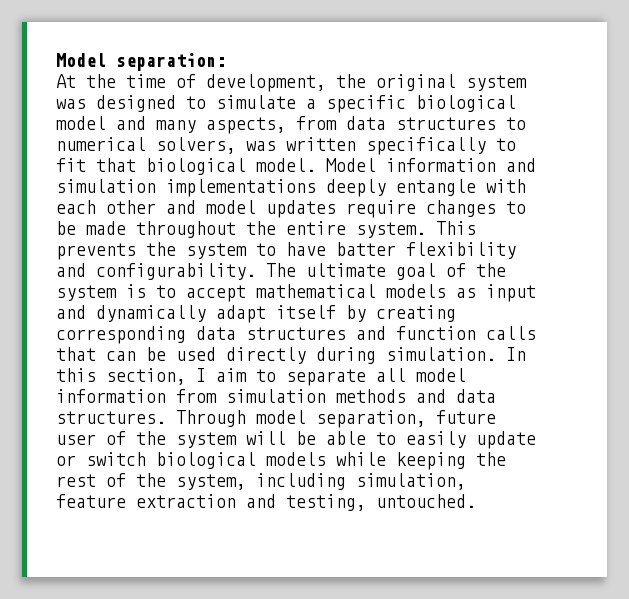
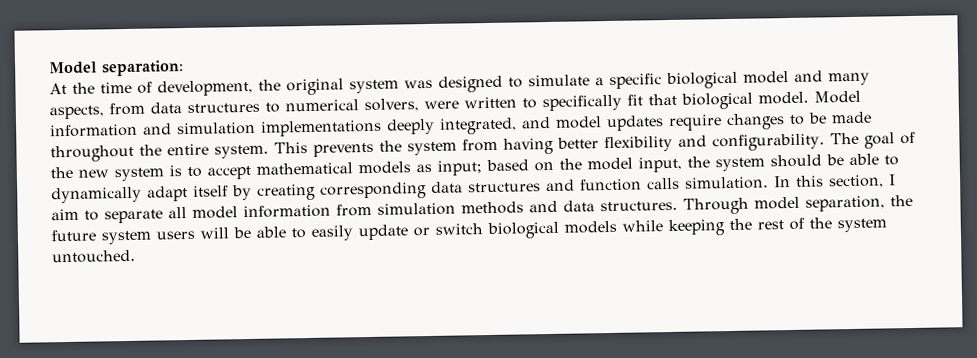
[246,137,516,155] was written specifically to -> [424,94,622,112] were written to specifically
[396,179,526,196] [56,200,156,214] entangle with each other -> [439,117,517,135] integrated,
[256,242,396,256] to have batter -> [462,137,599,155] from having better
[306,263,386,277] ultimate -> (859, 138) none
(506, 270) none -> [78,169,109,178] new
[486,284,536,302] [56,305,86,319] input and -> [437,153,899,176] input; based on the model input, the system should be able to
[56,347,376,364] that can be used directly during -> (680, 183) none
[436,410,496,424] [56,431,237,448] future user of the system -> [890,194,913,207] [51,229,195,245] the future system users
[176,473,466,490] [56,494,366,511] system, including simulation, feature extraction and testing, -> [837,218,887,233] system

